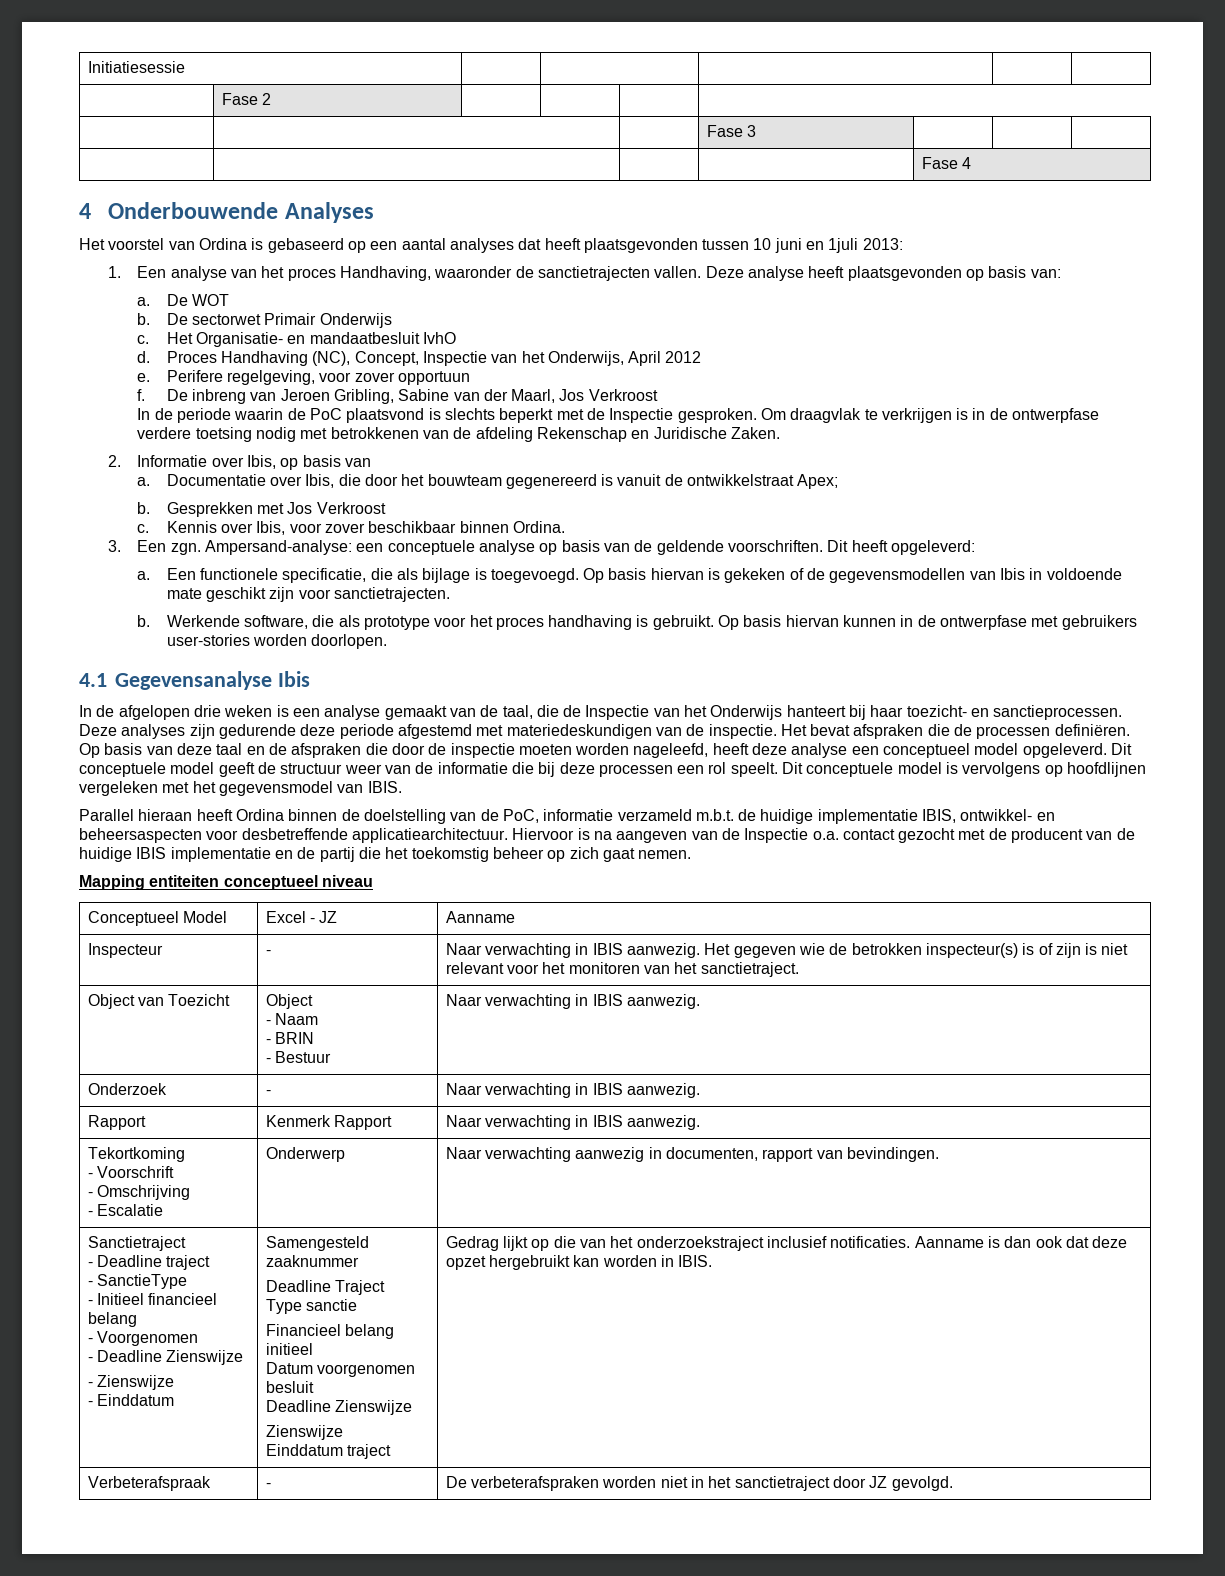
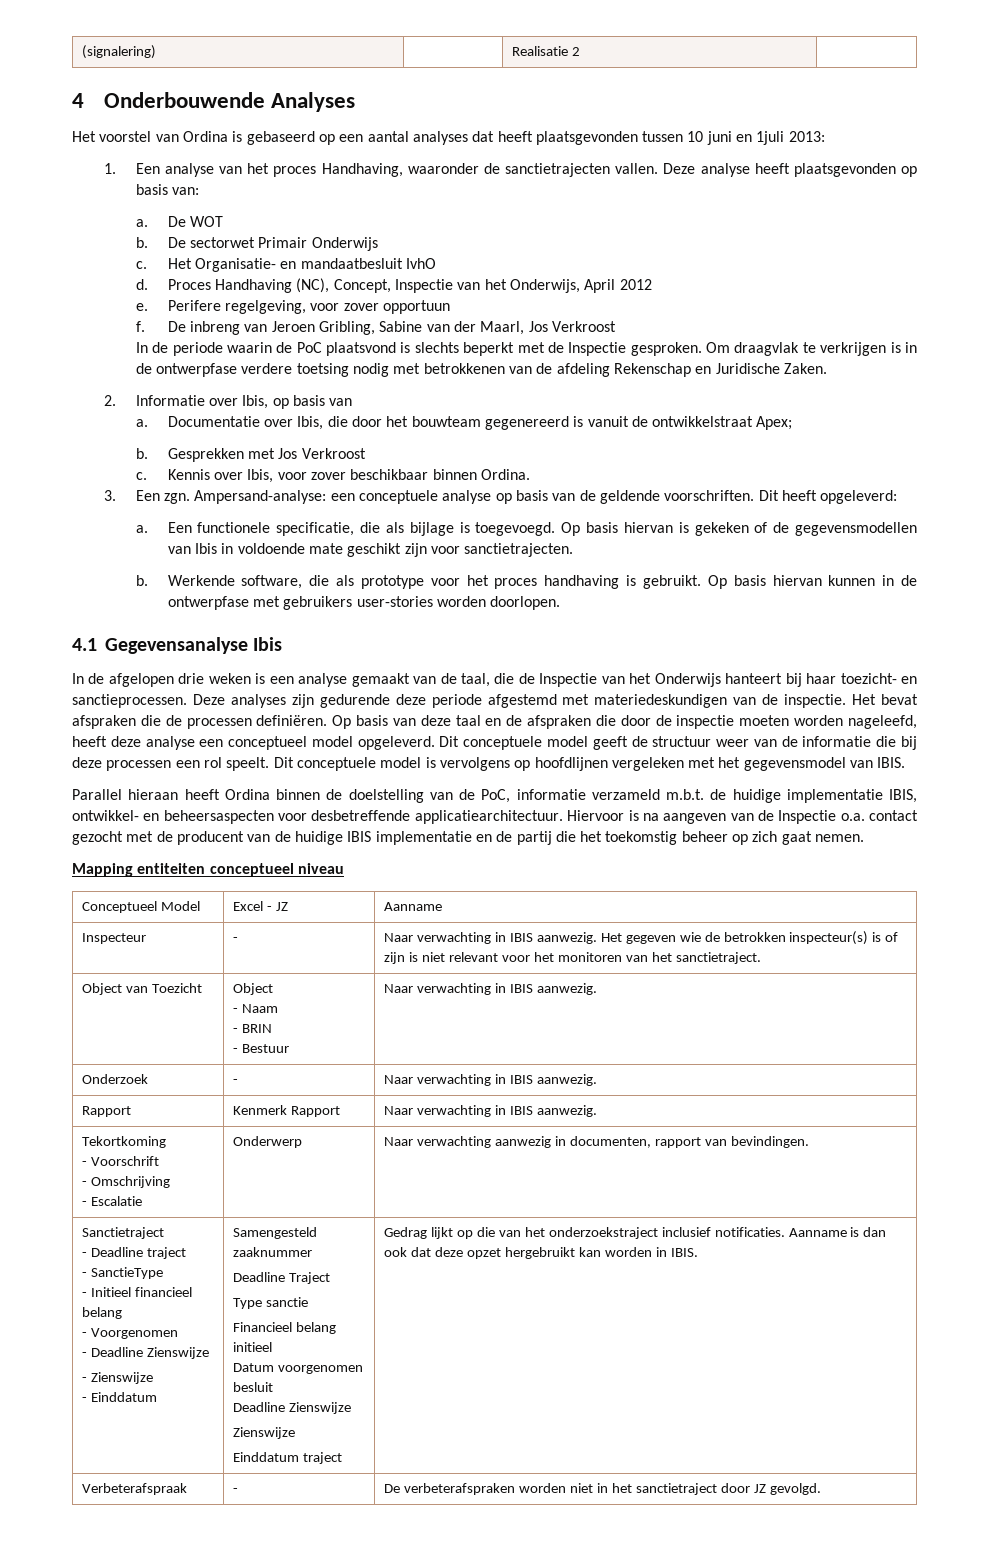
[87,61,185,73] [221,93,258,105] Initiatiesessie | | | | | // | Fase -> [82,45,157,59] [512,46,569,56] (signalering) | | Realisatie
[706,125,756,137] [921,157,971,169] | | // | | | Fase 3 | | | // | | | | Fase 4 -> (581, 51) none

